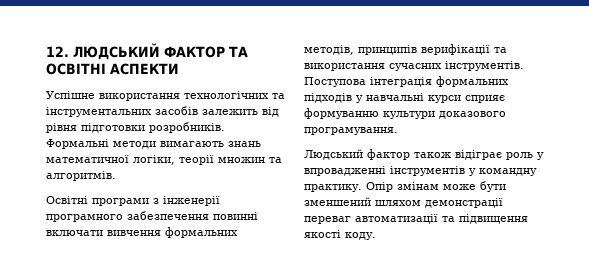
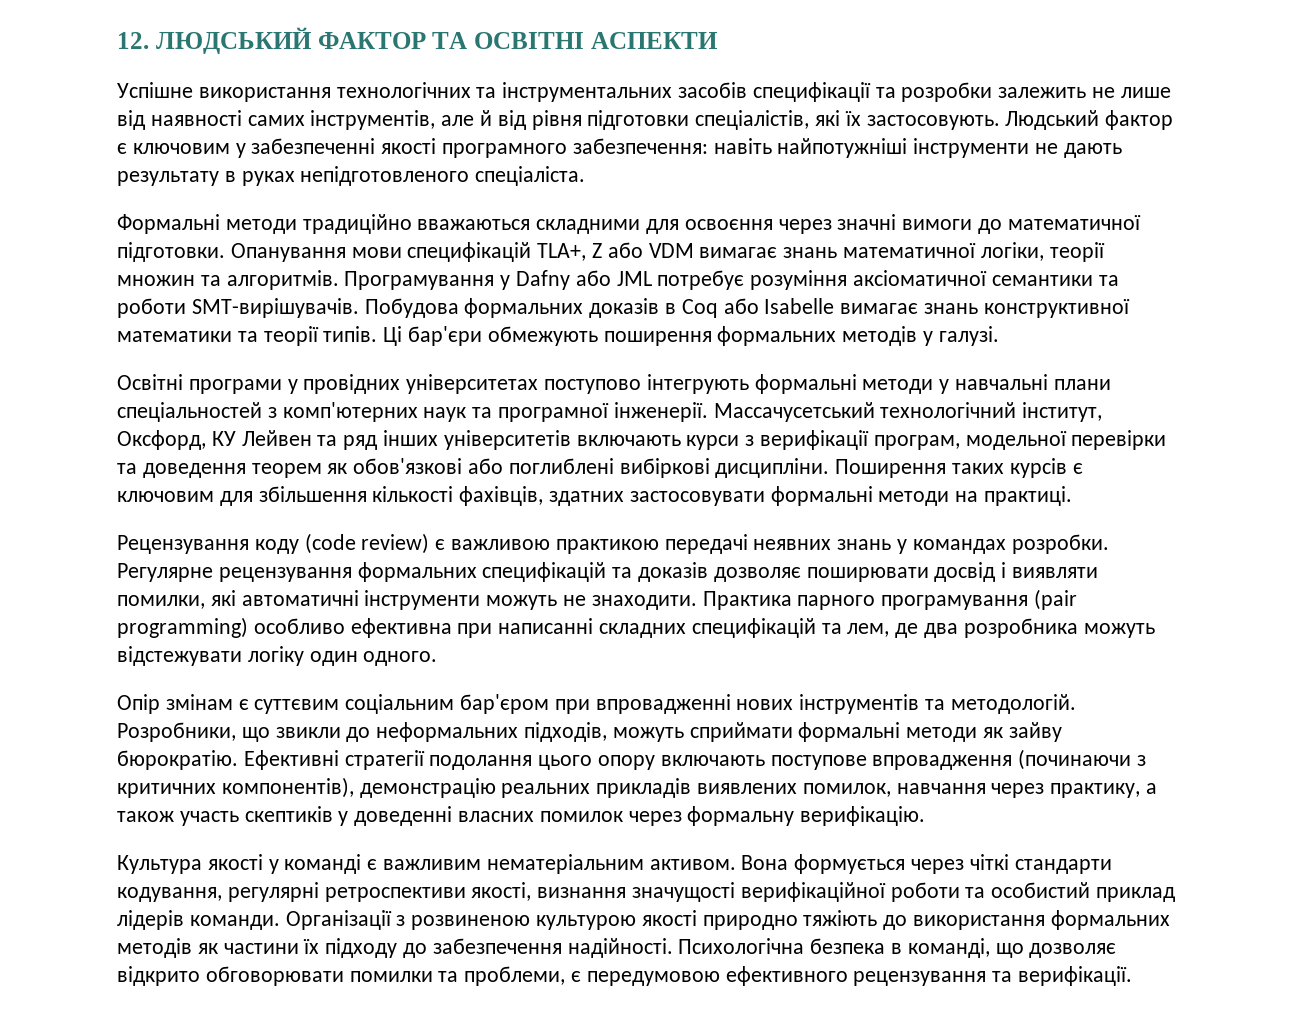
[202,107,279,117] [46,122,225,133] [46,139,224,149] залежить від рівня підготовки розробників. Формальні методи вимагають -> [752,82,1171,102] [117,110,1174,130] [117,138,1122,158] [117,166,586,186] [117,214,1141,234] [117,242,778,262] специфікації та розробки залежить не лише від наявності самих інструментів, але й від рівня підготовки спеціалістів, які їх застосовують. Людський фактор є ключовим у забезпеченні якості програмного забезпечення: навіть найпотужніші інструменти не дають результату в руках непідготовленого спеціаліста. // Формальні методи традиційно вважаються складними для освоєння через значні вимоги до математичної підготовки. Опанування мови специфікацій TLA+, Z або VDM вимагає
[46,196,220,206] [46,211,258,222] [46,227,238,238] [304,44,507,55] [304,61,524,71] [304,76,509,87] [304,93,505,103] [304,108,506,119] [304,127,398,135] [304,149,544,160] [304,166,537,176] [304,181,506,192] [304,197,503,208] [304,214,528,224] [304,230,376,240] // Освітні програми з інженерії програмного забезпечення повинні включати вивчення формальних методів, принципів верифікації та використання сучасних інструментів. Поступова інтеграція формальних підходів у навчальні курси сприяє формуванню культури доказового програмування. // Людський фактор також відіграє роль у впровадженні інструментів у командну практику. Опір змінам може бути зменшений шляхом демонстрації переваг автоматизації та підвищення якості коду. -> [344,270,1119,290] [117,298,1130,318] [117,326,999,346] [117,374,1111,394] [117,402,1103,422] [117,430,1167,450] [117,458,1083,478] [117,486,1073,506] [117,533,1109,554] [117,562,1099,582] [117,589,1078,610] [117,617,1155,638] [117,646,438,666] [117,694,1076,714] [117,722,1062,742] [117,749,1147,770] [117,777,1158,798] [117,806,926,826] [117,854,1112,874] [117,882,1176,902] [117,910,1170,930] [117,938,1117,958] [117,966,1133,986] Програмування у Dafny або JML потребує розуміння аксіоматичної семантики та роботи SMT-вирішувачів. Побудова формальних доказів в Coq або Isabelle вимагає знань конструктивної математики та теорії типів. Ці бар'єри обмежують поширення формальних методів у галузі. // Освітні програми у провідних університетах поступово інтегрують формальні методи у навчальні плани спеціальностей з комп'ютерних наук та програмної інженерії. Массачусетський технологічний інститут, Оксфорд, КУ Лейвен та ряд інших університетів включають курси з верифікації програм, модельної перевірки та доведення теорем як обов'язкові або поглиблені вибіркові дисципліни. Поширення таких курсів є ключовим для збільшення кількості фахівців, здатних застосовувати формальні методи на практиці. // Рецензування коду (code review) є важливою практикою передачі неявних знань у командах розробки. Регулярне рецензування формальних специфікацій та доказів дозволяє поширювати досвід і виявляти помилки, які автоматичні інструменти можуть не знаходити. Практика парного програмування (pair programming) особливо ефективна при написанні складних специфікацій та лем, де два розробника можуть відстежувати логіку один одного. // Опір змінам є суттєвим соціальним бар'єром при впровадженні нових інструментів та методологій. Розробники, що звикли до неформальних підходів, можуть сприймати формальні методи як зайву бюрократію. Ефективні стратегії подолання цього опору включають поступове впровадження (починаючи з критичних компонентів), демонстрацію реальних прикладів виявлених помилок, навчання через практику, а також участь скептиків у доведенні власних помилок через формальну верифікацію. // Культура якості у команді є важливим нематеріальним активом. Вона формується через чіткі стандарти кодування, регулярні ретроспективи якості, визнання значущості верифікаційної роботи та особистий приклад лідерів команди. Організації з розвиненою культурою якості природно тяжіють до використання формальних методів як частини їх підходу до забезпечення надійності. Психологічна безпека в команді, що дозволяє відкрито обговорювати помилки та проблеми, є передумовою ефективного рецензування та верифікації.

